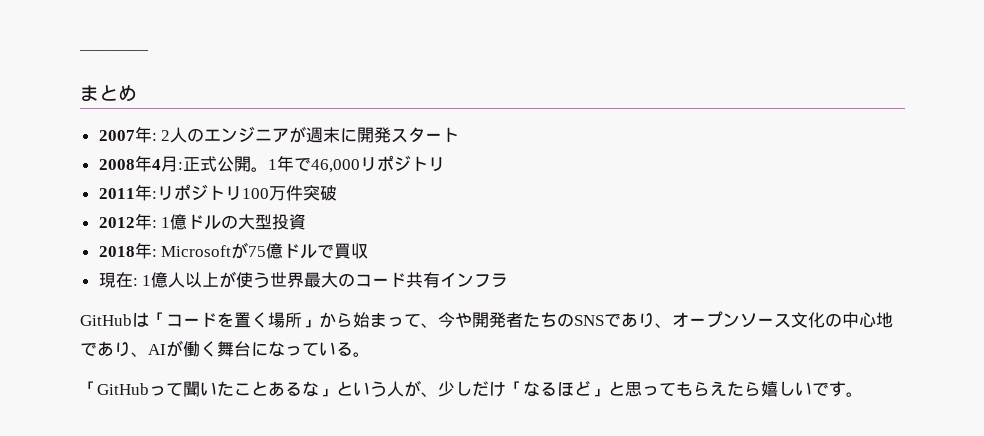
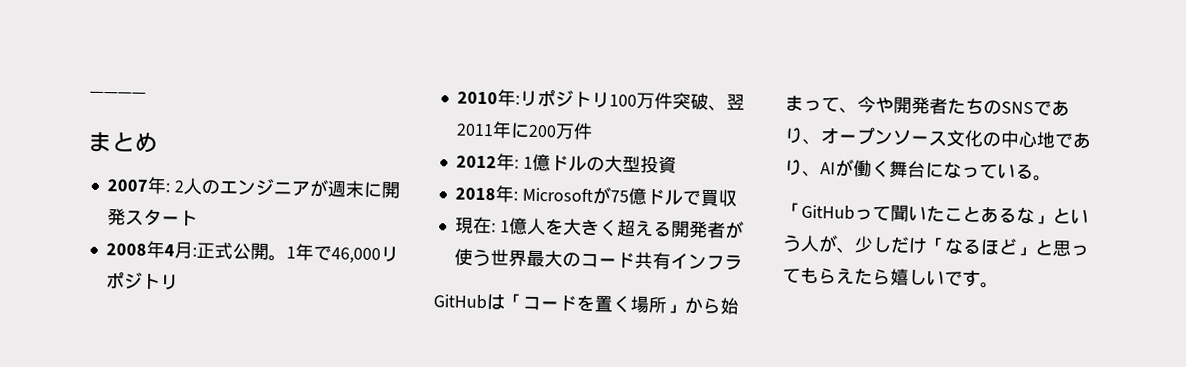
[98,188,135,199] 2011 -> [456,91,498,105] 2010
(337, 193) none -> [707,93,745,112] [455,121,593,140] 、翌2011年に200万件
[185,272,220,288] 以上 -> [544,218,726,239] を大きく超える開発者

